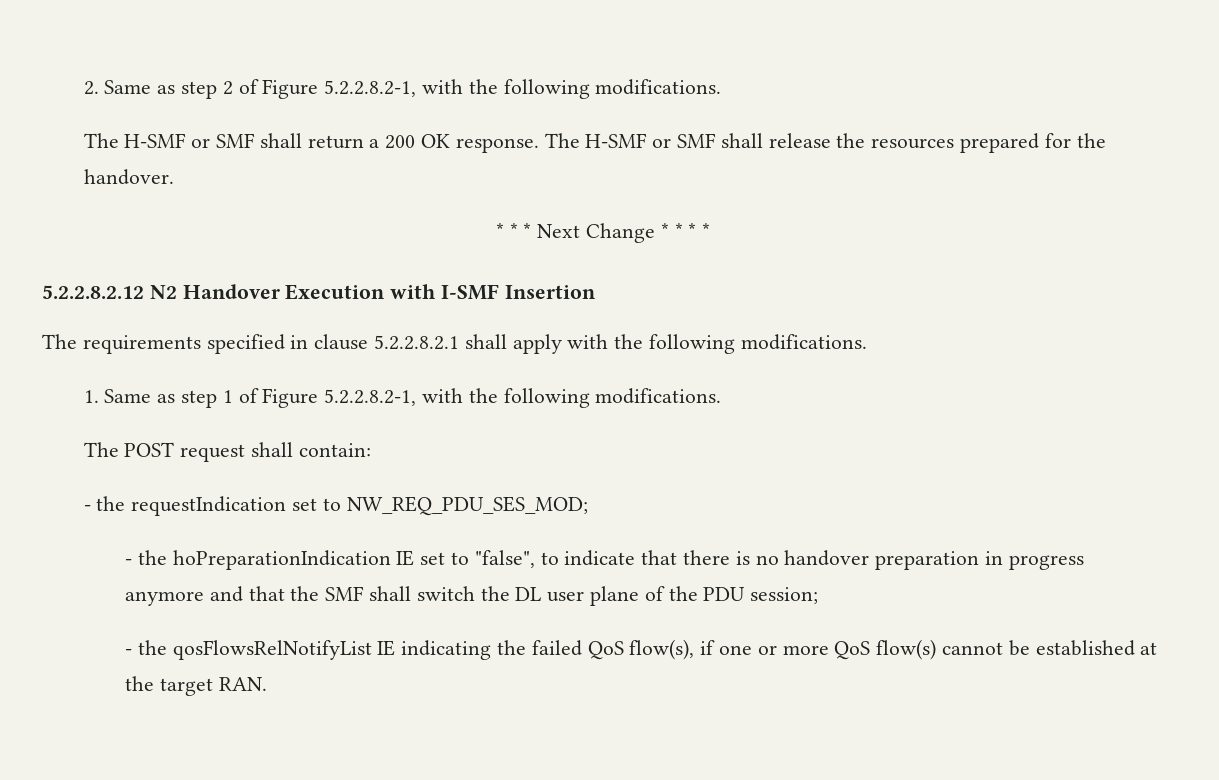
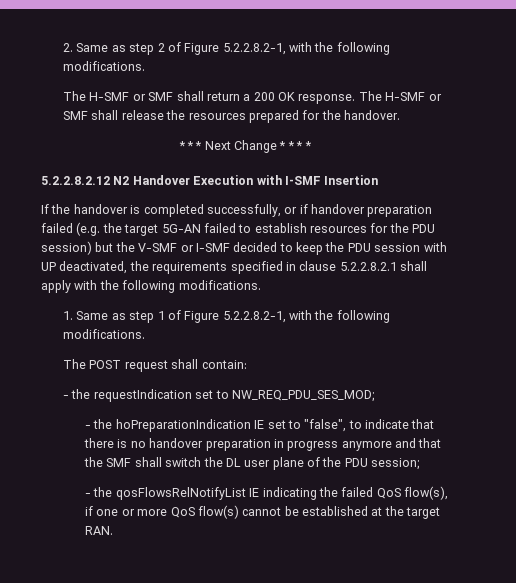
[42,334,77,349] The -> [41,204,433,217] [41,222,436,236] [41,241,447,255] [41,261,149,274] If the handover is completed successfully, or if handover preparation failed (e.g. the target 5G-AN failed to establish resources for the PDU session) but the V-SMF or I-SMF decided to keep the PDU session with UP deactivated, the

